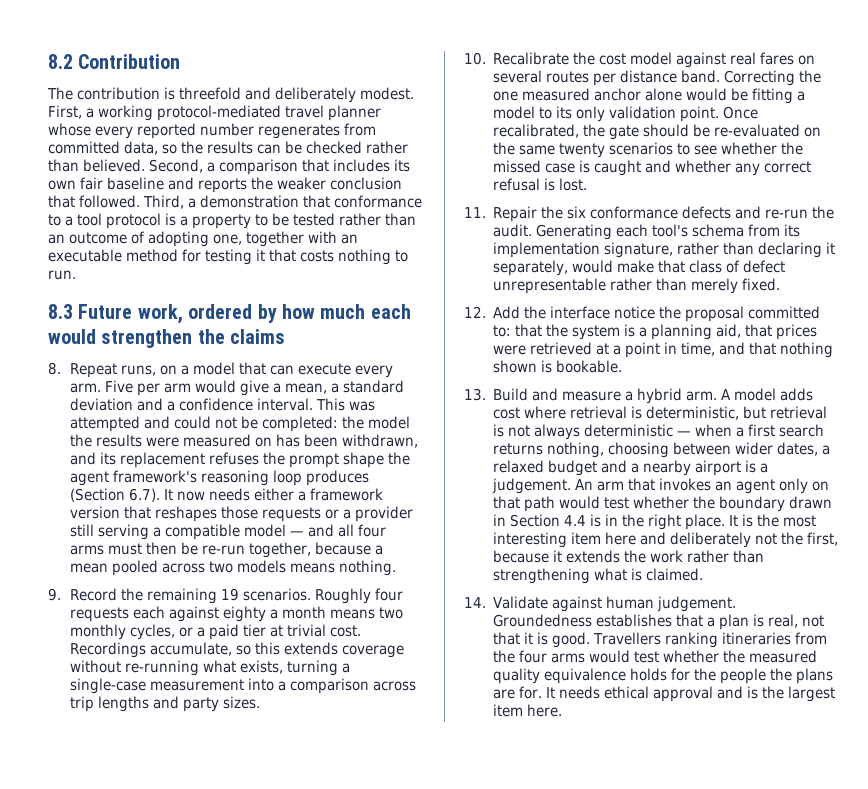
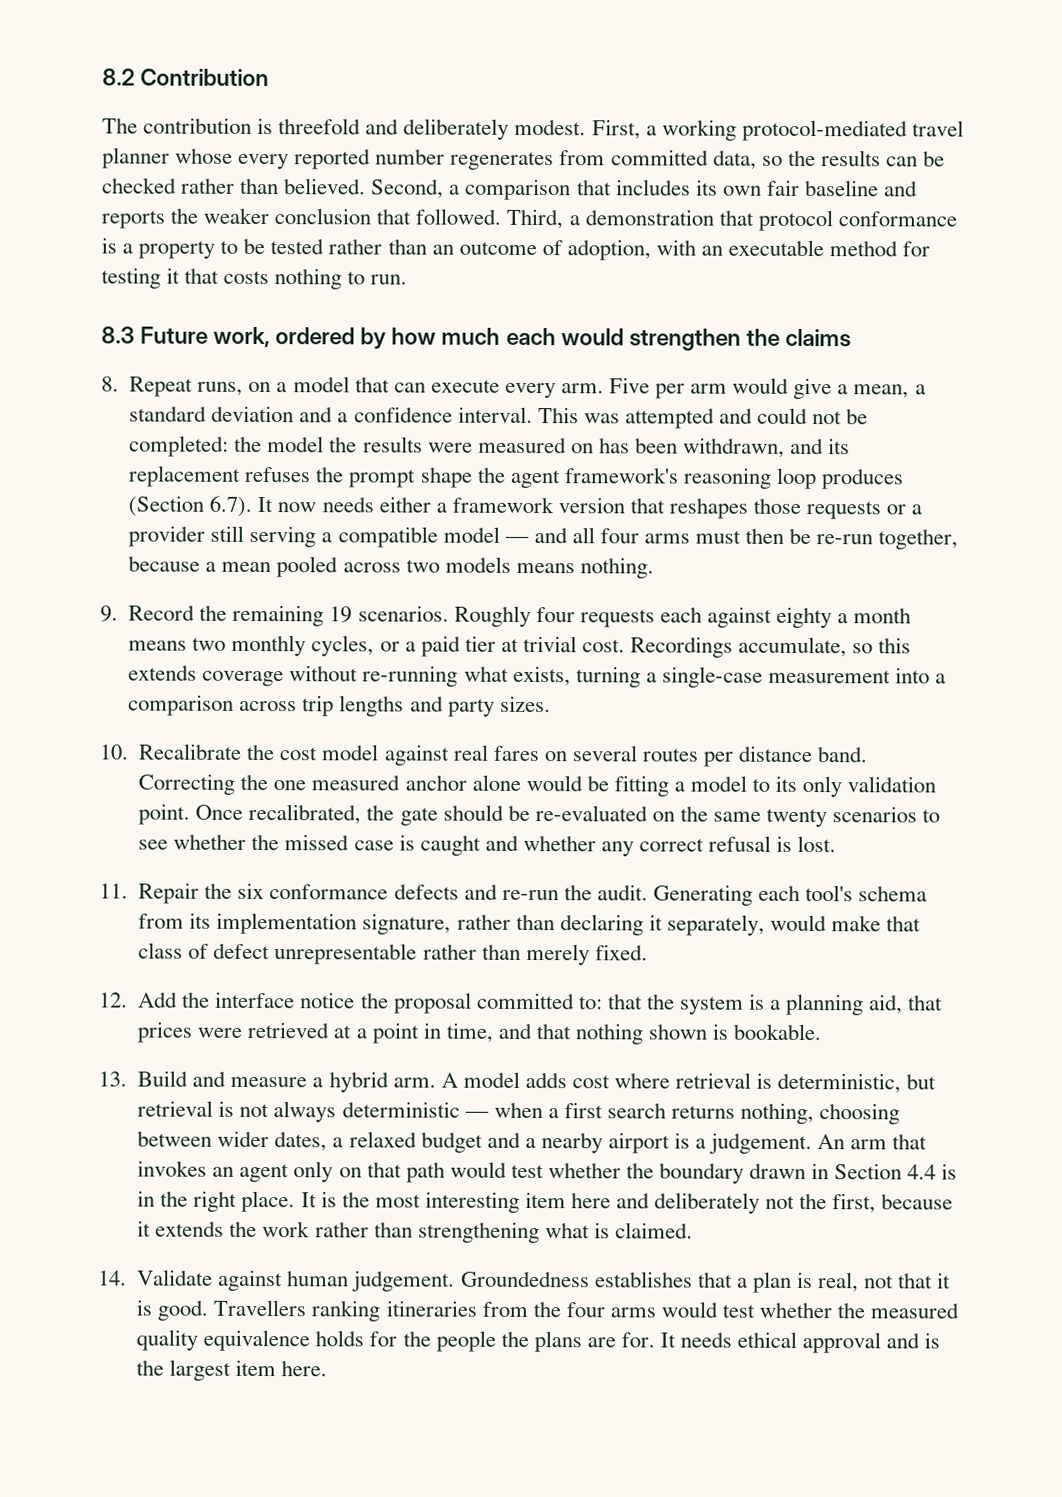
[334,195,422,208] [48,213,161,229] conformance to a tool protocol -> [757,209,957,232] protocol conformance
[148,231,304,247] adopting one, together -> [566,239,651,261] adoption,

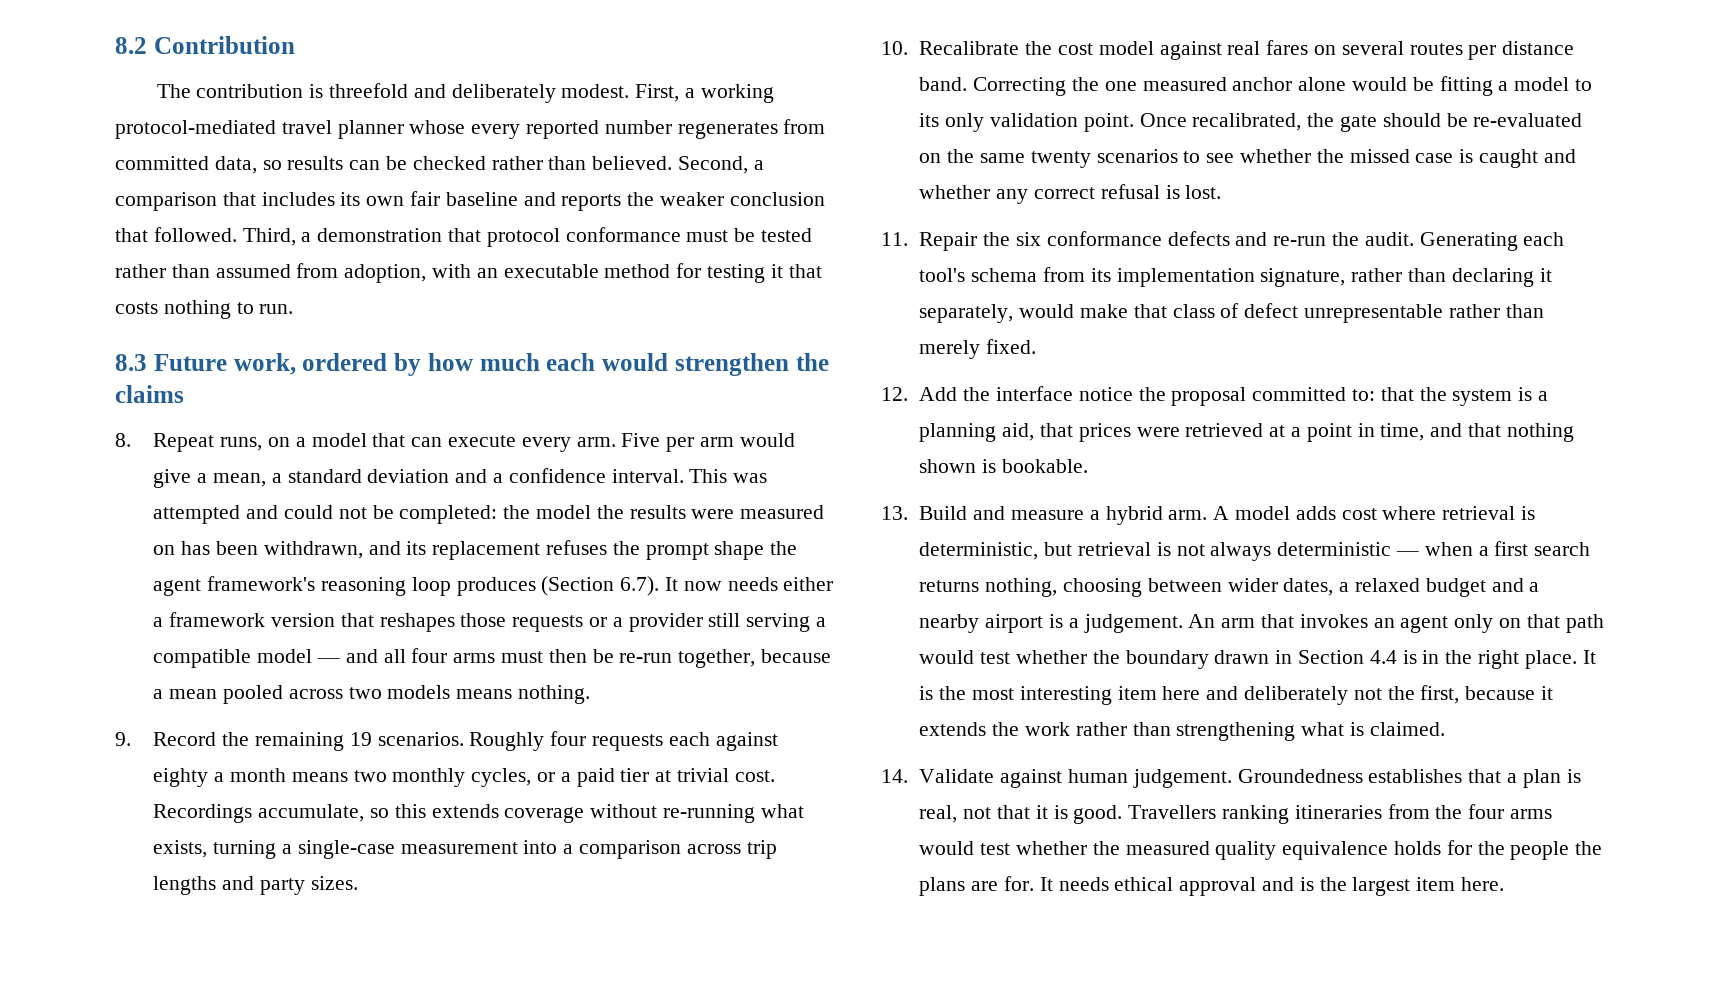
[787,149,816,167] the -> (282, 165) none
[101,237,239,259] is a property to -> [686,230,729,242] must
[431,240,563,256] an outcome of -> [215,263,339,278] assumed from

